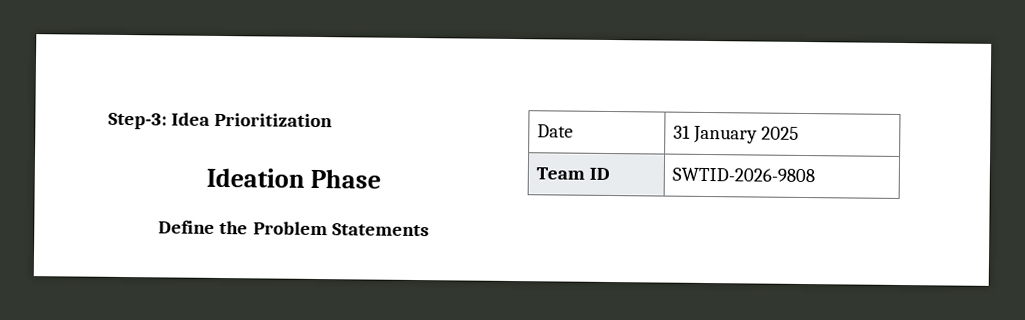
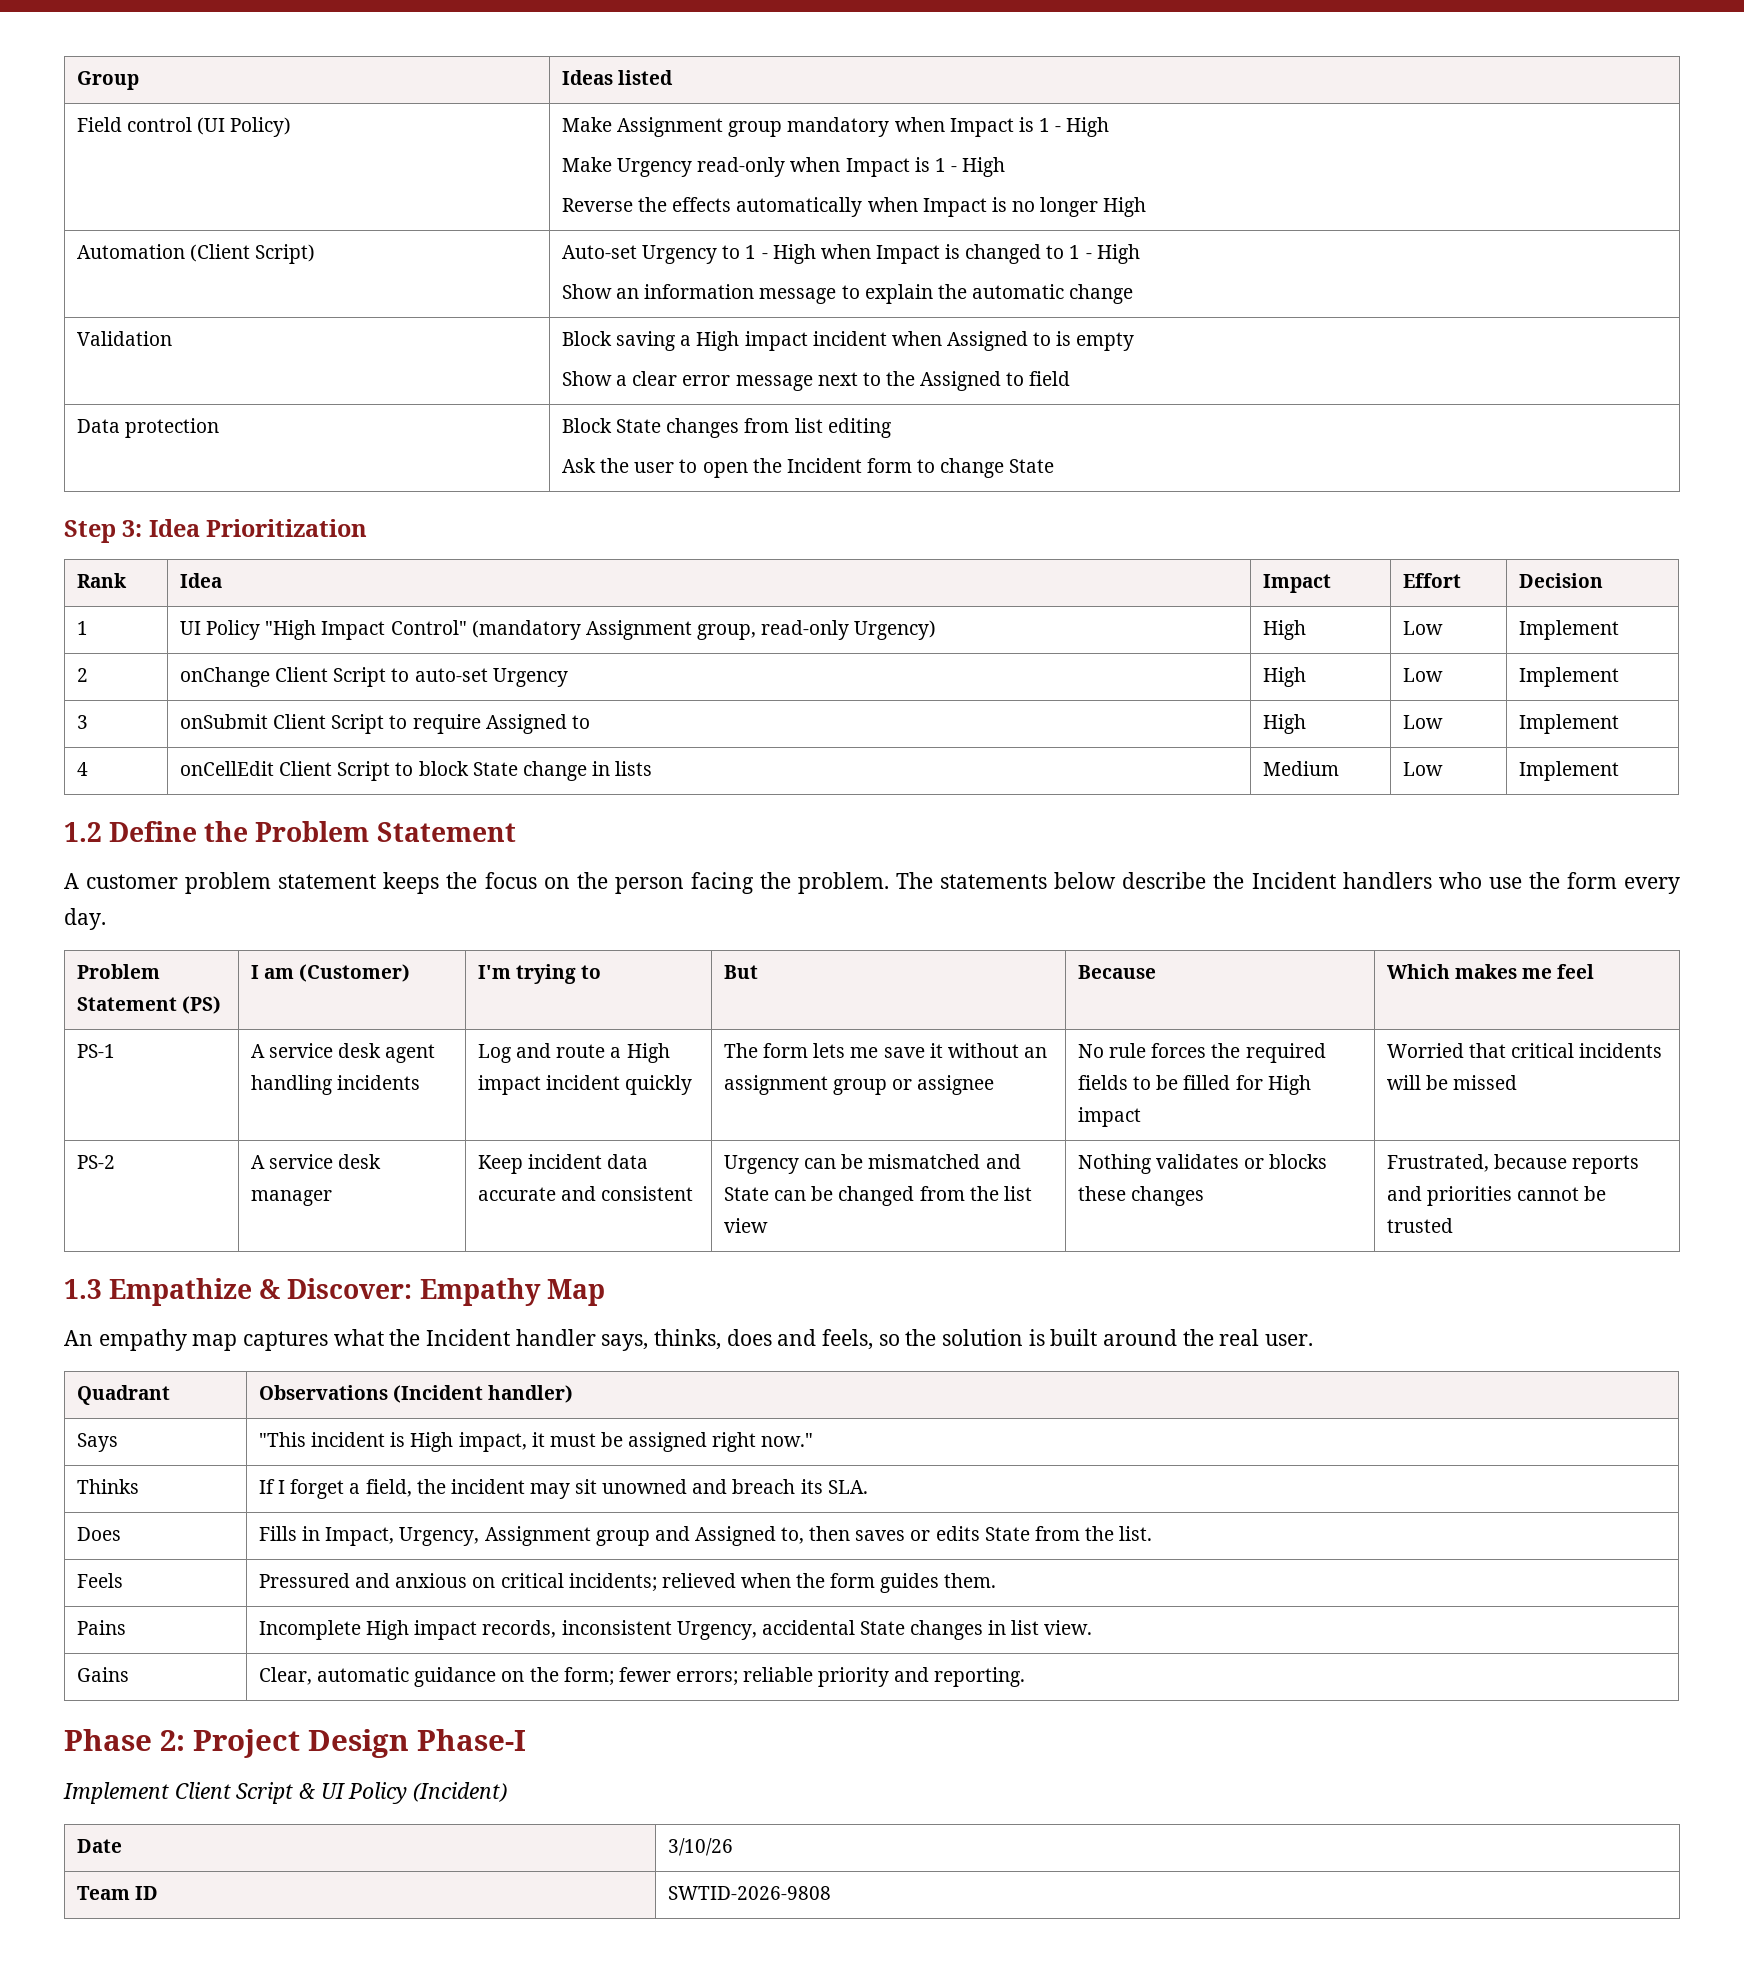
[108,112,334,130] [205,167,382,189] [158,220,429,237] [536,124,573,138] [672,125,800,144] Step-3: Idea Prioritization // Ideation Phase // Define the Problem Statements // Date | 31 January 2025 -> [77,71,140,90] [562,70,674,85] [77,117,292,137] [562,117,1110,137] [562,157,1006,177] [562,197,1147,217] [77,244,316,264] [562,244,1140,264] [562,284,1134,304] [77,331,173,346] [562,331,1135,351] [562,371,1071,391] [77,418,220,438] [562,418,891,438] [562,458,1055,478] [64,519,368,543] [77,573,128,588] [180,573,223,588] [1263,574,1332,593] [1403,573,1462,588] [1519,573,1604,588] [77,621,89,635] [180,620,937,640] [1263,620,1307,640] [1403,621,1444,635] [1519,620,1620,640] [77,668,89,682] [180,667,568,687] [1263,667,1307,687] [1403,668,1444,682] [1519,667,1620,687] [77,715,89,729] [180,714,590,734] [1263,714,1307,734] [1403,715,1444,729] [1519,714,1620,734] [77,762,89,776] [180,761,653,781] [1263,761,1340,776] [1403,762,1444,776] [1519,761,1620,781] [64,821,516,842] [64,872,1680,894] [64,908,106,930] [77,964,161,979] [77,996,222,1014] [251,964,411,982] [478,964,602,984] [724,965,759,979] [1078,965,1157,979] [1387,964,1595,979] [77,1044,116,1058] [251,1043,436,1063] [251,1075,421,1095] [478,1043,670,1063] [478,1075,693,1095] [724,1043,1047,1058] [724,1075,995,1095] [1078,1043,1326,1063] [1078,1075,1311,1095] [1078,1107,1142,1127] [1387,1043,1663,1058] [1387,1075,1518,1090] [77,1155,116,1169] [251,1154,382,1169] [251,1190,333,1206] [478,1154,649,1174] [478,1186,694,1201] [724,1154,1021,1174] [724,1186,1032,1206] [724,1218,769,1233] [1078,1154,1328,1174] [1078,1186,1205,1206] [1387,1154,1640,1174] [1387,1186,1607,1206] [1387,1218,1454,1233] [64,1278,605,1306] [64,1329,1314,1351] [77,1385,171,1405] [259,1385,574,1403] [77,1433,119,1452] [259,1432,814,1452] [77,1479,140,1494] [259,1479,868,1499] [77,1527,122,1541] [259,1526,1153,1546] [77,1573,124,1588] [259,1573,997,1593] [77,1620,127,1635] [259,1620,1093,1640] [77,1667,130,1682] [259,1667,1026,1687] [64,1729,526,1758] [63,1782,508,1804] [77,1839,123,1853] [668,1838,734,1856] Group | Ideas listed // Field control (UI Policy) | Make Assignment group mandatory when Impact is 1 - High // Make Urgency read-only when Impact is 1 - High // Reverse the effects automatically when Impact is no longer High // Automation (Client Script) | Auto-set Urgency to 1 - High when Impact is changed to 1 - High // Show an information message to explain the automatic change // Validation | Block saving a High impact incident when Assigned to is empty // Show a clear error message next to the Assigned to field // Data protection | Block State changes from list editing // Ask the user to open the Incident form to change State // Step 3: Idea Prioritization // Rank | Idea | Impact | Effort | Decision // 1 | UI Policy "High Impact Control" (mandatory Assignment group, read-only Urgency) | High | Low | Implement // 2 | onChange Client Script to auto-set Urgency | High | Low | Implement // 3 | onSubmit Client Script to require Assigned to | High | Low | Implement // 4 | onCellEdit Client Script to block State change in lists | Medium | Low | Implement // 1.2 Define the Problem Statement // A customer problem statement keeps the focus on the person facing the problem. The statements below describe the Incident handlers who use the form every day. // Problem Statement (PS) | I am (Customer) | I'm trying to | But | Because | Which makes me feel // PS-1 | A service desk agent handling incidents | Log and route a High impact incident quickly | The form lets me save it without an assignment group or assignee | No rule forces the required fields to be filled for High impact | Worried that critical incidents will be missed // PS-2 | A service desk manager | Keep incident data accurate and consistent | Urgency can be mismatched and State can be changed from the list view | Nothing validates or blocks these changes | Frustrated, because reports and priorities cannot be trusted // 1.3 Empathize & Discover: Empathy Map // An empathy map captures what the Incident handler says, thinks, does and feels, so the solution is built around the real user. // Quadrant | Observations (Incident handler) // Says | "This incident is High impact, it must be assigned right now." // Thinks | If I forget a field, the incident may sit unowned and breach its SLA. // Does | Fills in Impact, Urgency, Assignment group and Assigned to, then saves or edits State from the list. // Feels | Pressured and anxious on critical incidents; relieved when the form guides them. // Pains | Incomplete High impact records, inconsistent Urgency, accidental State changes in list view. // Gains | Clear, automatic guidance on the form; fewer errors; reliable priority and reporting. // Phase 2: Project Design Phase-I // Implement Client Script & UI Policy (Incident) // Date | 3/10/26

